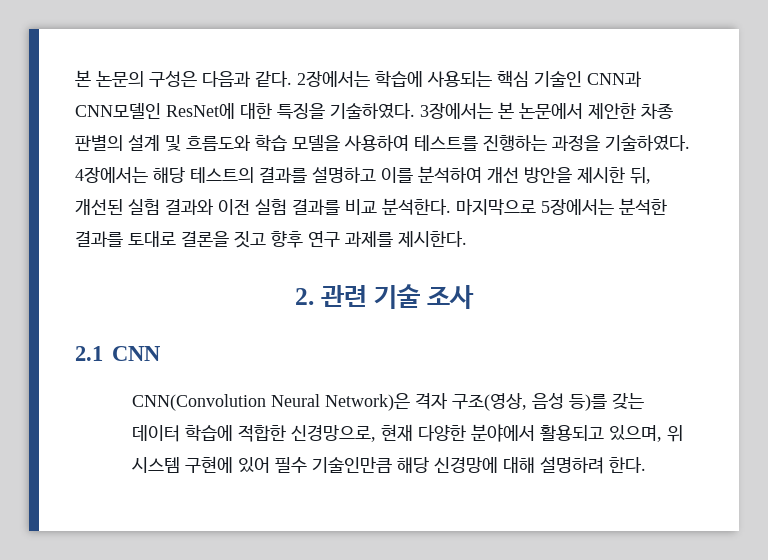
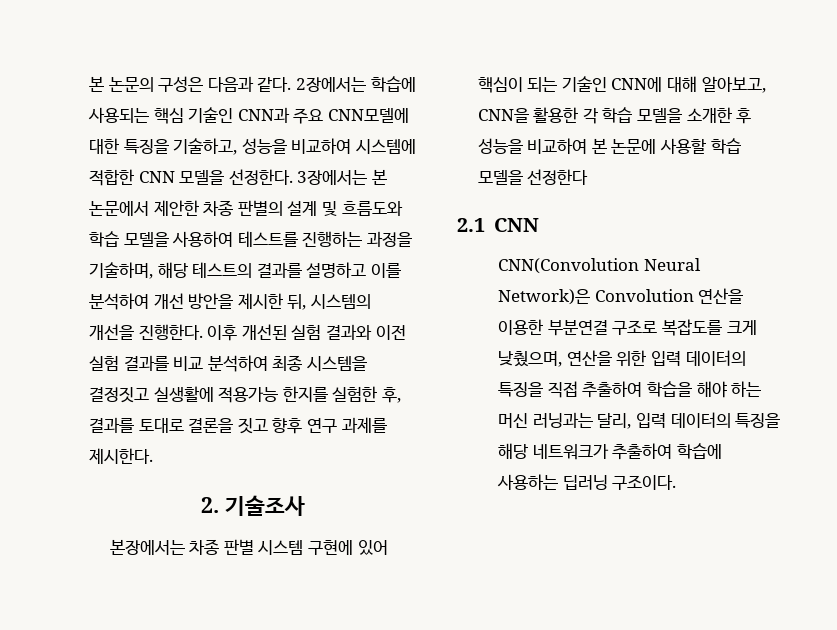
[75,103,415,119] CNN모델인 ResNet에 대한 특징을 기술하였다. -> [293,108,409,124] [89,138,416,155] [89,169,293,186] 주요 CNN모델에 대한 특징을 기술하고, 성능을 비교하여 시스템에 적합한 CNN 모델을 선정한다.
[605,135,690,151] [75,167,148,183] 기술하였다. 4장에서는 -> [89,262,153,279] 기술하며,
(651, 175) none -> [310,294,371,309] [89,324,238,341] 시스템의 개선을 진행한다. 이후
[382,198,667,215] 분석한다. 마지막으로 5장에서는 분석한 -> [207,355,367,372] [89,386,401,403] 분석하여 최종 시스템을 결정짓고 실생활에 적용가능 한지를 실험한 후,
[321,284,474,309] 관련 기술 조사 -> [225,495,305,516] [109,539,388,555] [477,76,766,93] [477,107,752,124] [477,138,741,154] [477,169,589,185] 기술조사 // 본장에서는 차종 판별 시스템 구현에 있어 핵심이 되는 기술인 CNN에 대해 알아보고, CNN을 활용한 각 학습 모델을 소개한 후 성능을 비교하여 본 논문에 사용할 학습 모델을 선정한다
[414,393,644,411] [131,424,683,442] [131,456,646,474] 격자 구조(영상, 음성 등)를 갖는 데이터 학습에 적합한 신경망으로, 현재 다양한 분야에서 활용되고 있으며, 위 시스템 구현에 있어 필수 기술인만큼 해당 신경망에 대해 설명하려 한다. -> [594,288,744,304] [498,319,757,336] [498,350,746,367] [498,381,762,398] [498,412,781,429] [498,443,723,460] [497,474,677,490] Convolution 연산을 이용한 부분연결 구조로 복잡도를 크게 낮췄으며, 연산을 위한 입력 데이터의 특징을 직접 추출하여 학습을 해야 하는 머신 러닝과는 달리, 입력 데이터의 특징을 해당 네트워크가 추출하여 학습에 사용하는 딥러닝 구조이다.

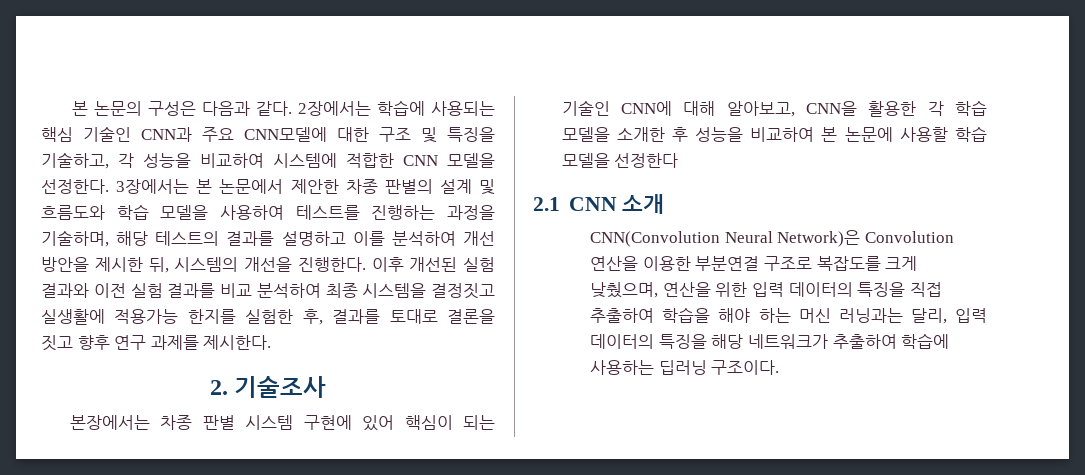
(119, 146) none -> [379,127,437,143] 구조 및
(238, 146) none -> [118,153,134,168] 각
(539, 225) none -> [622,194,665,214] 소개

